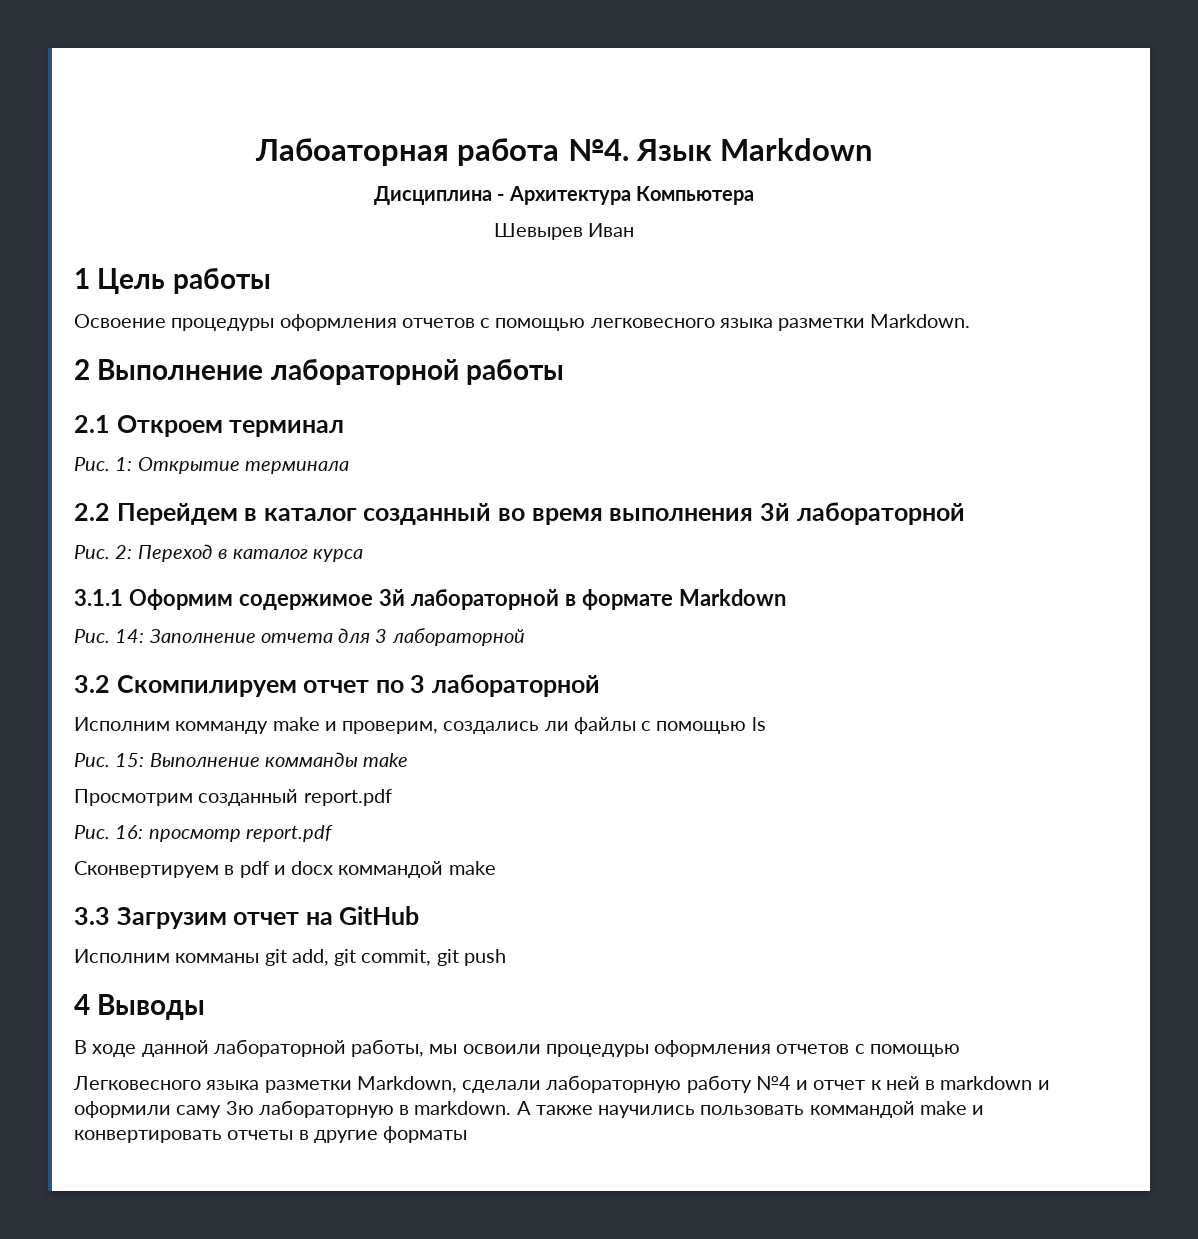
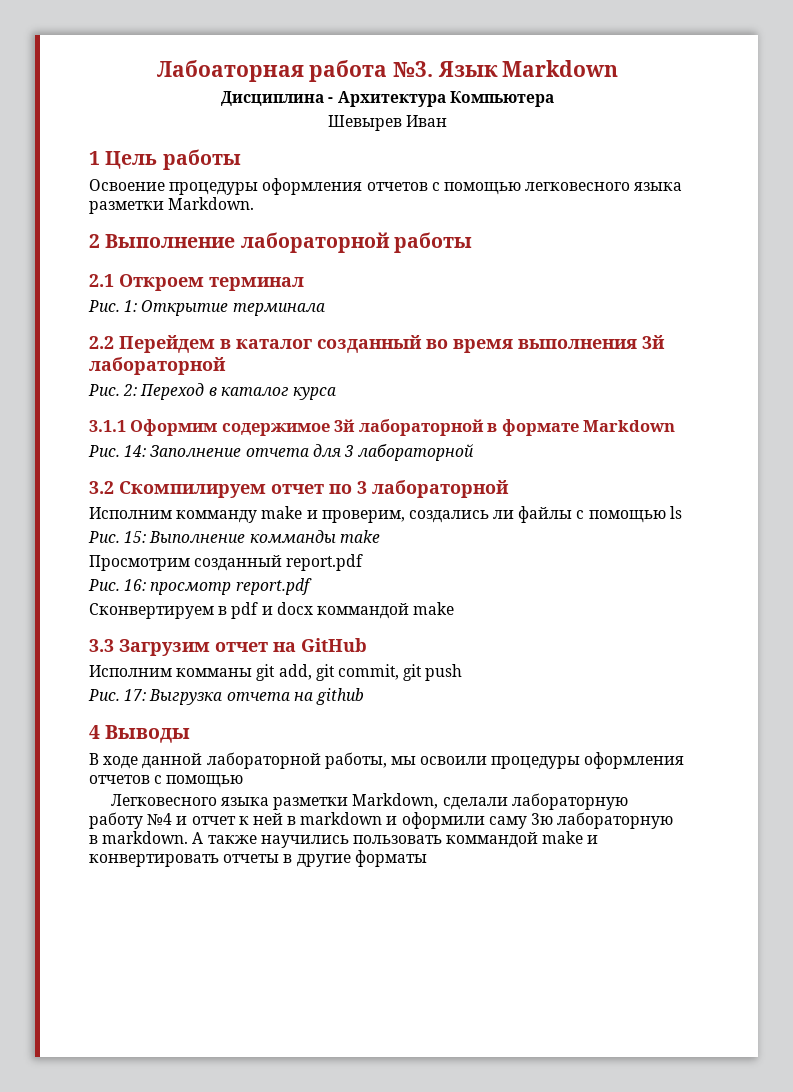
[567,139,629,161] №4. -> [393,61,433,77] №3.
(506, 957) none -> [88,688,364,705] // Рис. 17: Выгрузка отчета на github

